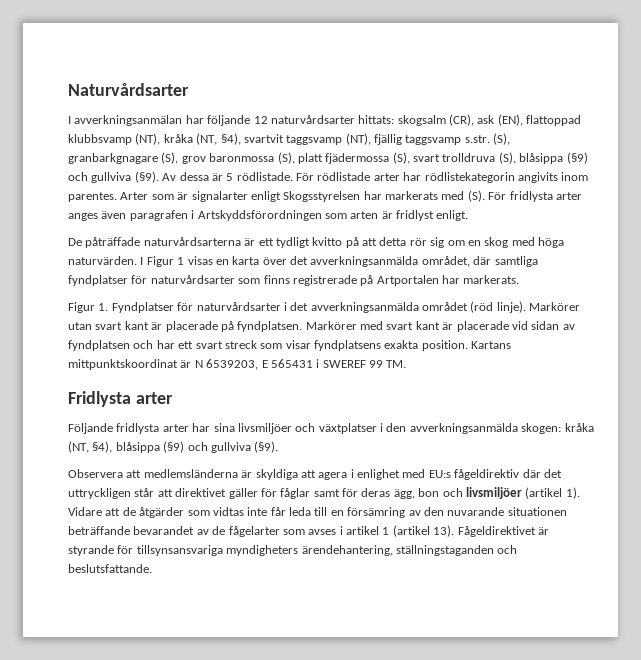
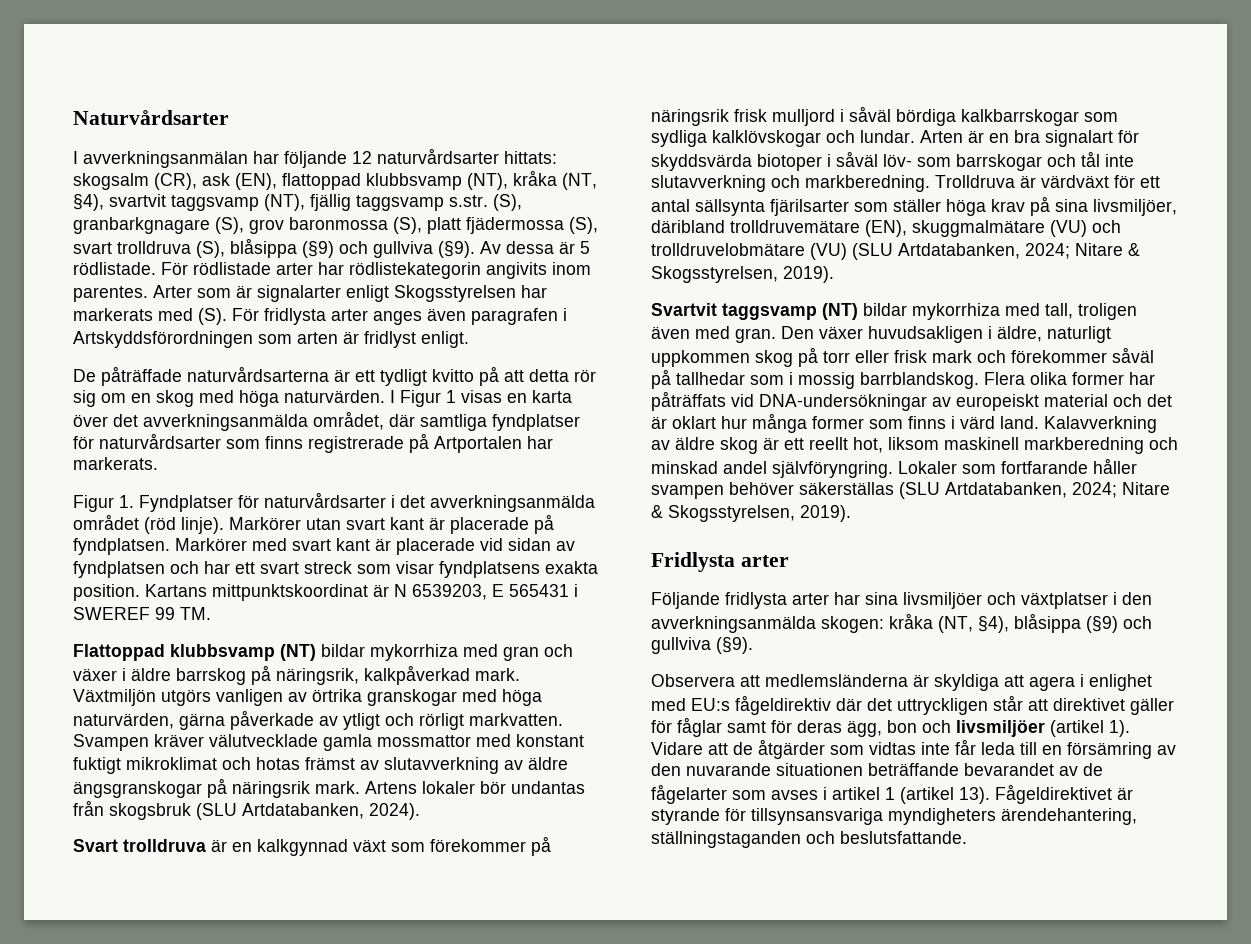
(407, 364) none -> [73,644,573,661] [73,665,520,685] [73,689,542,706] [73,710,563,730] [73,734,584,751] [73,757,568,774] [73,778,585,798] [73,800,420,820] [73,836,551,856] [651,106,1118,126] [651,130,1139,147] [651,151,1134,171] [651,175,1160,192] [651,196,1177,216] [651,220,1121,237] [651,243,1140,260] [651,266,834,283] [651,303,1137,320] [651,326,1111,343] [651,347,1154,367] [651,369,1155,389] [651,391,1172,411] [651,413,1157,433] [651,437,1178,454] [651,458,1137,478] [651,482,1170,499] [651,505,851,522] // Flattoppad klubbsvamp (NT) bildar mykorrhiza med gran och växer i äldre barrskog på näringsrik, kalkpåverkad mark. Växtmiljön utgörs vanligen av örtrika granskogar med höga naturvärden, gärna påverkade av ytligt och rörligt markvatten. Svampen kräver välutvecklade gamla mossmattor med konstant fuktigt mikroklimat och hotas främst av slutavverkning av äldre ängsgranskogar på näringsrik mark. Artens lokaler bör undantas från skogsbruk (SLU Artdatabanken, 2024). // Svart trolldruva är en kalkgynnad växt som förekommer på näringsrik frisk mulljord i såväl bördiga kalkbarrskogar som sydliga kalklövskogar och lundar. Arten är en bra signalart för skyddsvärda biotoper i såväl löv- som barrskogar och tål inte slutavverkning och markberedning. Trolldruva är värdväxt för ett antal sällsynta fjärilsarter som ställer höga krav på sina livsmiljöer, däribland trolldruvemätare (EN), skuggmalmätare (VU) och trolldruvelobmätare (VU) (SLU Artdatabanken, 2024; Nitare & Skogsstyrelsen, 2019). // Svartvit taggsvamp (NT) bildar mykorrhiza med tall, troligen även med gran. Den växer huvudsakligen i äldre, naturligt uppkommen skog på torr eller frisk mark och förekommer såväl på tallhedar som i mossig barrblandskog. Flera olika former har påträffats vid DNA-undersökningar av europeiskt material och det är oklart hur många former som finns i värd land. Kalavverkning av äldre skog är ett reellt hot, liksom maskinell markberedning och minskad andel självföryngring. Lokaler som fortfarande håller svampen behöver säkerställas (SLU Artdatabanken, 2024; Nitare & Skogsstyrelsen, 2019).

